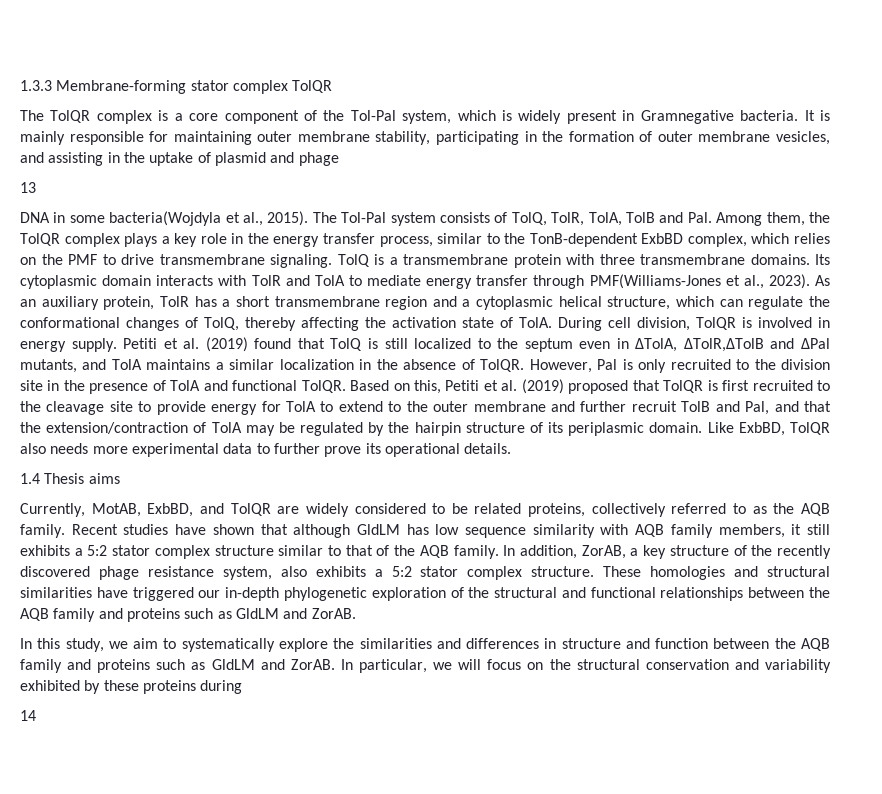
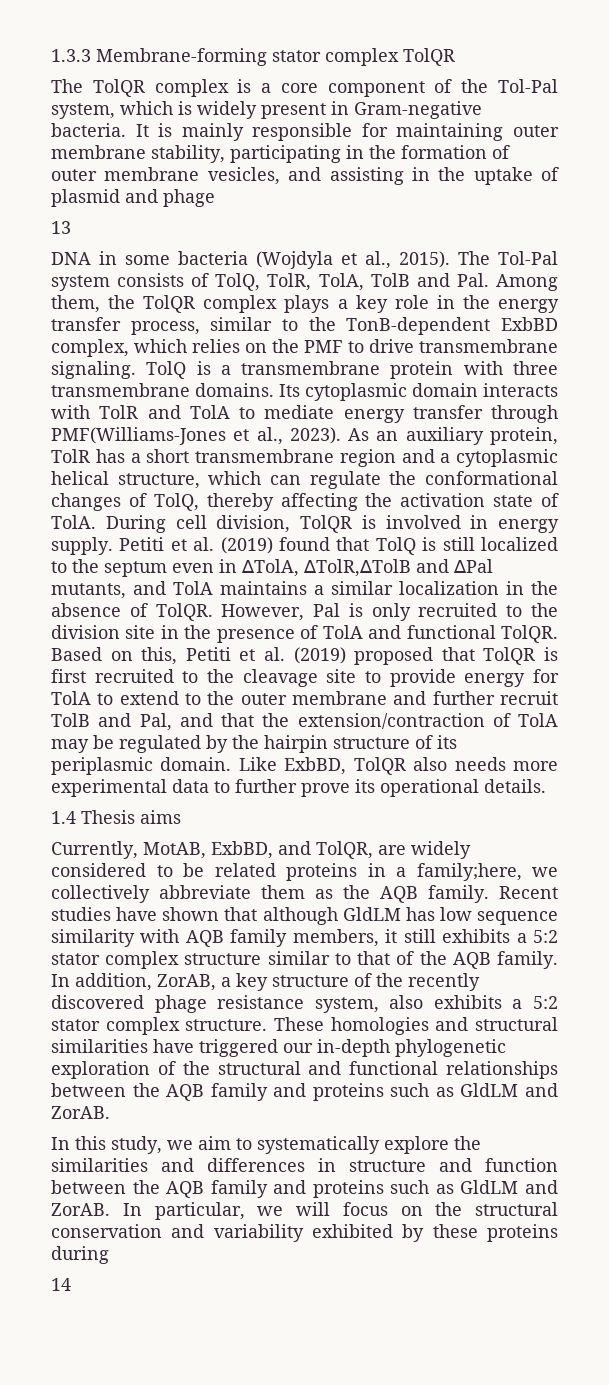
[640,110,734,124] Gramnegative -> [354,101,482,119] Gram-negative
[109,211,222,226] bacteria(Wojdyla -> [178,251,333,269] bacteria (Wojdyla
[230,503,271,516] TolQR -> [316,841,373,859] TolQR,
[528,503,747,517] proteins, collectively referred to -> [286,863,558,881] [51,885,305,903] proteins in a family;here, we collectively abbreviate them

